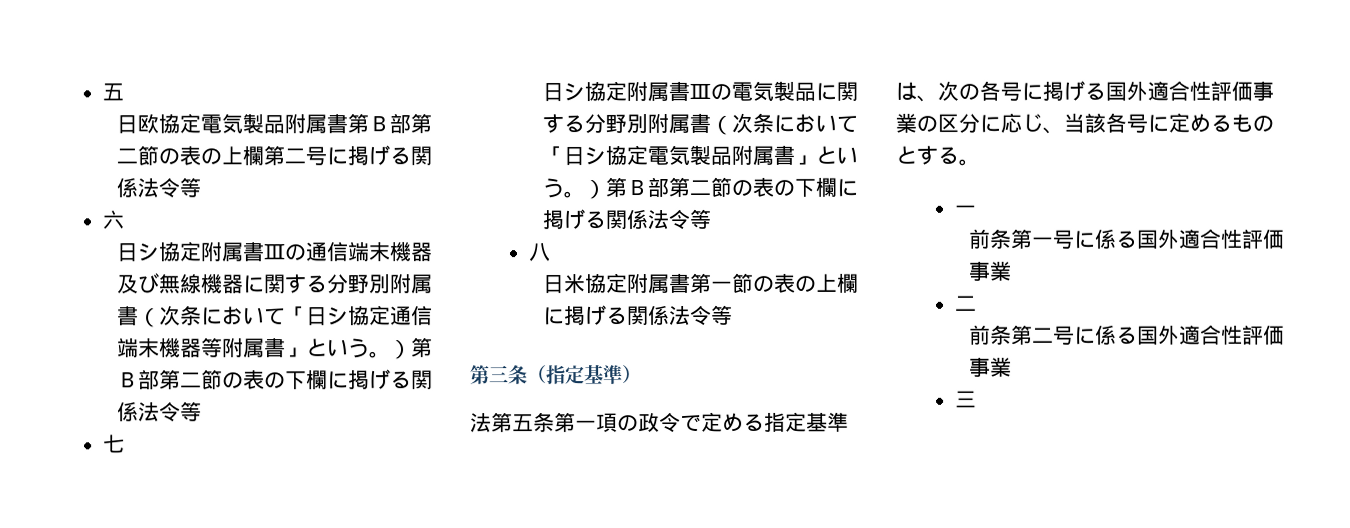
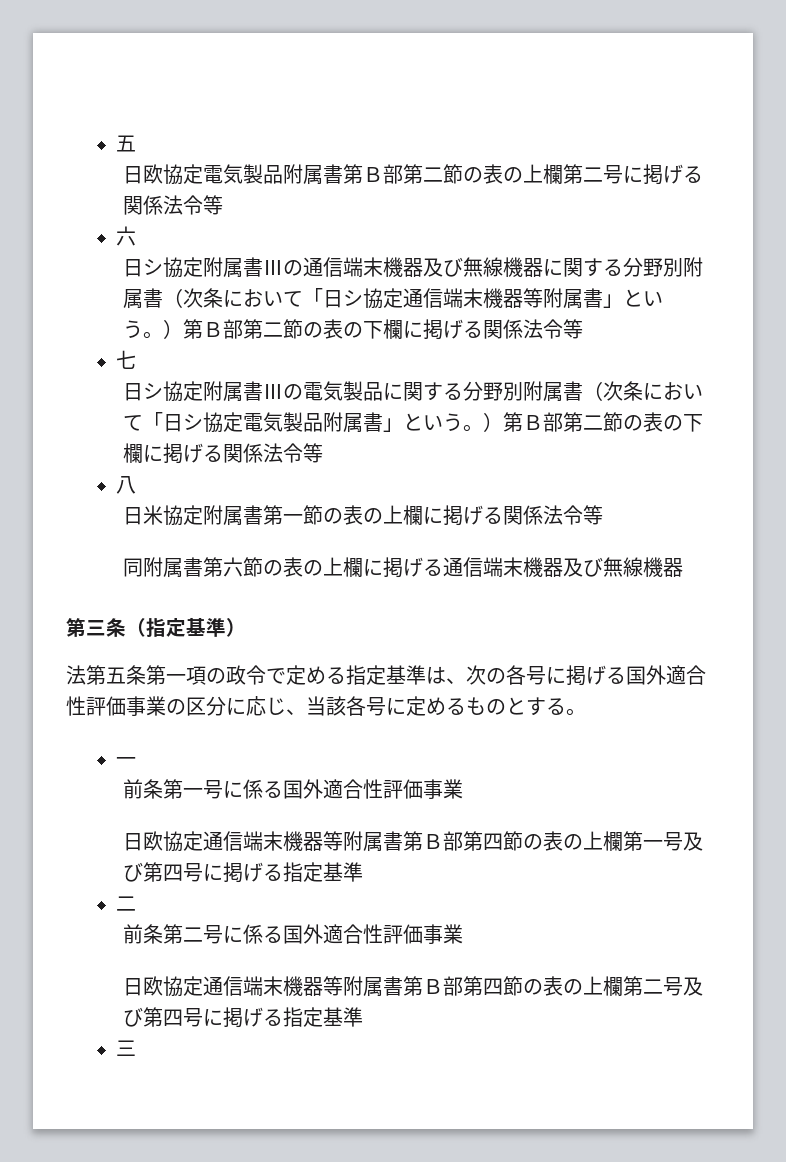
(733, 314) none -> [122,557,683,578] // 同附属書第六節の表の上欄に掲げる通信端末機器及び無線機器
(1012, 271) none -> [122,831,703,852] [122,862,363,883] // 日欧協定通信端末機器等附属書第Ｂ部第四節の表の上欄第一号及び第四号に掲げる指定基準
(1012, 367) none -> [122,976,703,997] [122,1007,363,1028] // 日欧協定通信端末機器等附属書第Ｂ部第四節の表の上欄第二号及び第四号に掲げる指定基準

